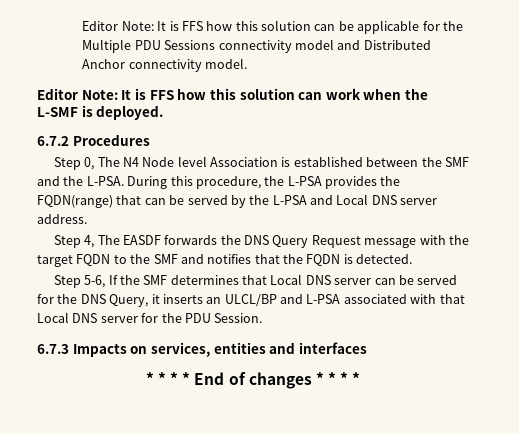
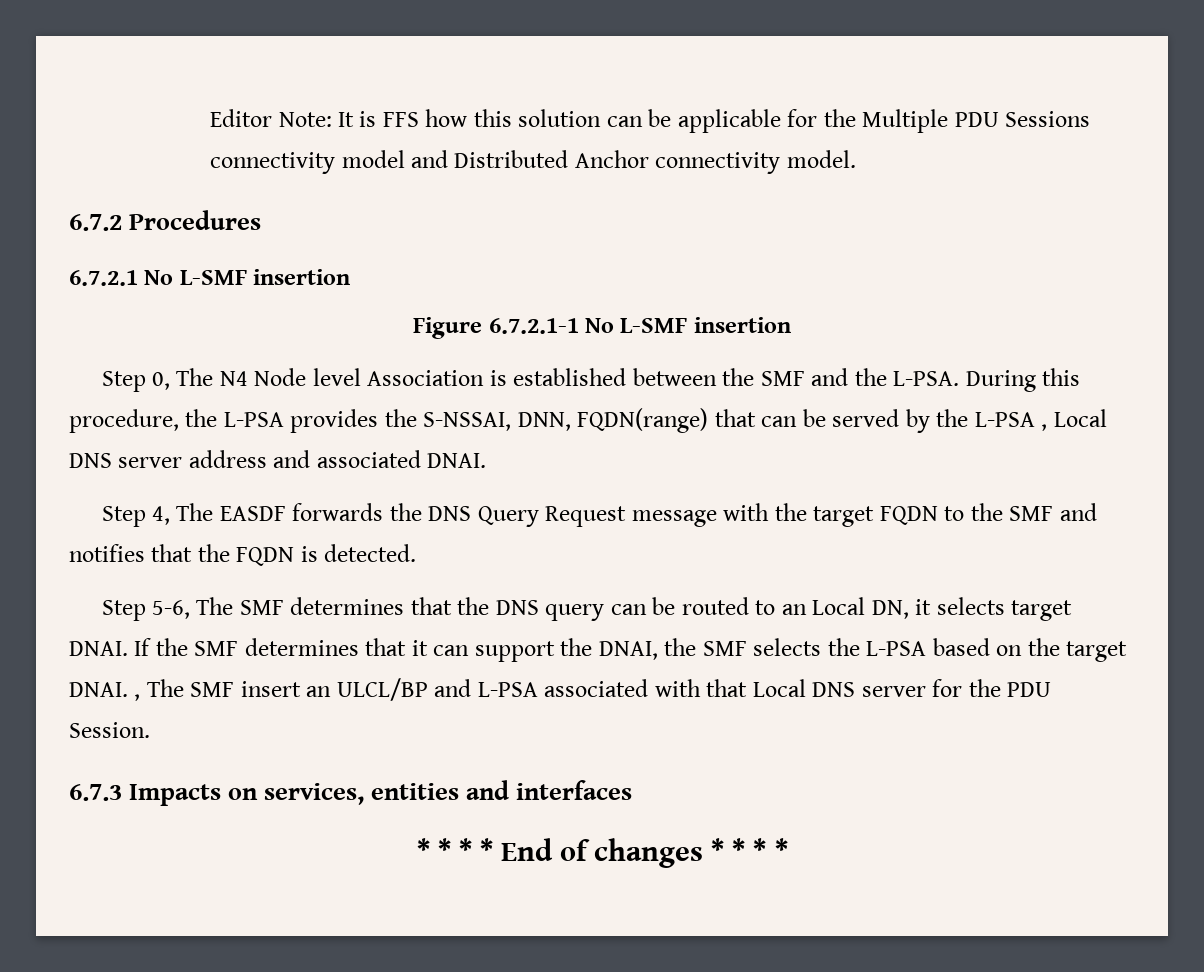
[37,88,429,100] [37,105,164,120] [37,134,150,146] Editor Note: It is FFS how this solution can work when the L-SMF is deployed. // 6.7.2 Procedures -> [69,210,262,231] [69,269,351,286] [413,317,791,339] 6.7.2 Procedures // 6.7.2.1 No L-SMF insertion // Figure 6.7.2.1-1 No L-SMF insertion
(401, 181) none -> [423,412,571,431] S-NSSAI, DNN,
[310,194,438,205] [37,214,87,224] and Local DNS server address. -> [1041,409,1107,431] [69,450,487,468] , Local DNS server address and associated DNAI.
(106, 281) none -> [196,597,1073,621] [69,641,128,656] The SMF determines that the DNS query can be routed to an Local DN, it selects target DNAI.
[270,274,458,285] [37,294,203,307] Local DNS server can be served for the DNS Query, it inserts -> [411,638,1128,662] [69,679,301,701] it can support the DNAI, the SMF selects the L-PSA based on the target DNAI. , The SMF insert

